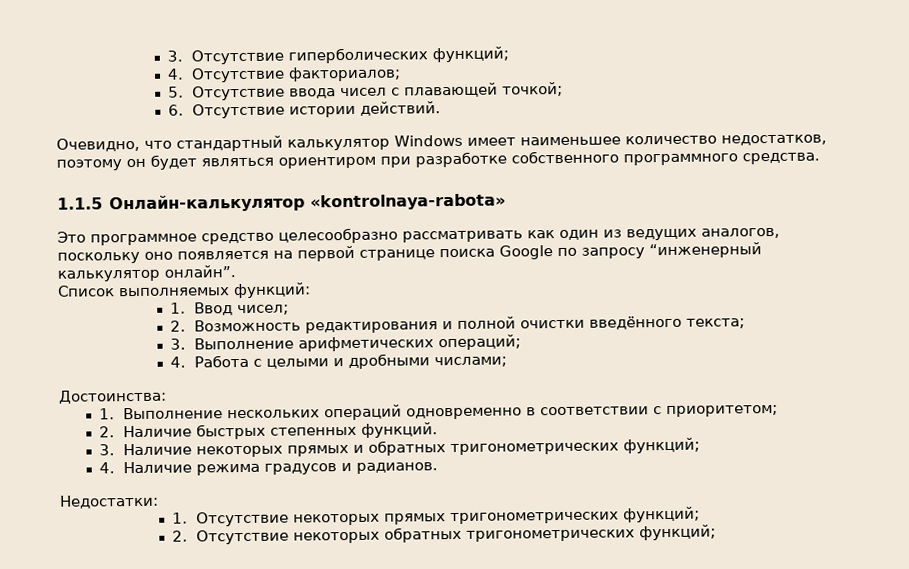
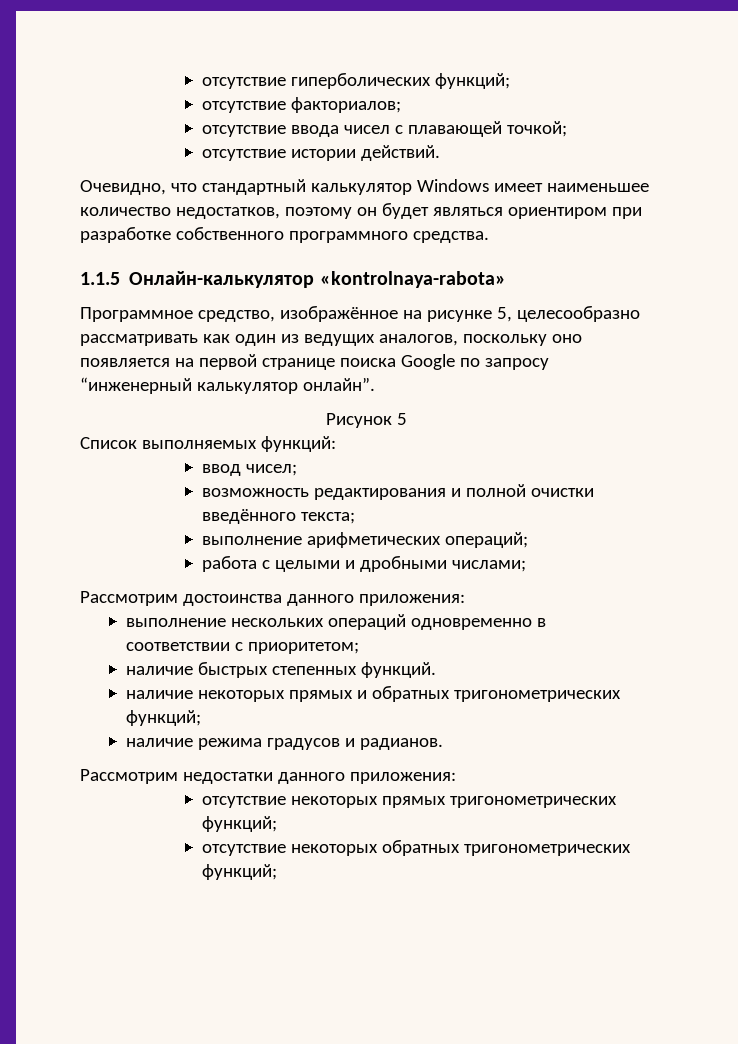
[167,49,285,65] 3. Отсутствие -> [201,77,286,89] отсутствие
[167,67,286,83] 4. Отсутствие -> [201,101,286,113] отсутствие
[168,85,286,101] 5. Отсутствие -> [201,125,286,137] отсутствие
[168,103,286,119] 6. Отсутствие -> [201,149,286,161] отсутствие
[57,231,274,246] Это программное средство -> [80,306,512,322] Программное средство, изображённое на рисунке 5,
(236, 271) none -> [325,413,407,428] // Рисунок 5
[170,302,234,316] 1. Ввод -> [201,464,241,476] ввод
[170,319,302,332] 2. Возможность -> [201,488,309,497] возможность
[170,337,295,350] 3. Выполнение -> [201,536,302,545] выполнение
[170,354,250,368] 4. Работа -> [201,556,257,572] работа
[58,389,167,404] [98,407,223,420] Достоинства: // 1. Выполнение -> [80,591,465,606] [125,618,226,627] Рассмотрим достоинства данного приложения: // выполнение
[98,425,192,438] 2. Наличие -> [125,666,193,675] наличие
[98,443,192,456] 3. Наличие -> [125,690,193,699] наличие
[98,461,192,474] 4. Наличие -> [125,738,193,747] наличие
[59,494,159,509] [172,511,290,527] Недостатки: // 1. Отсутствие -> [80,769,456,784] [201,796,286,808] Рассмотрим недостатки данного приложения: // отсутствие
[172,529,290,545] 2. Отсутствие -> [201,844,286,856] отсутствие

